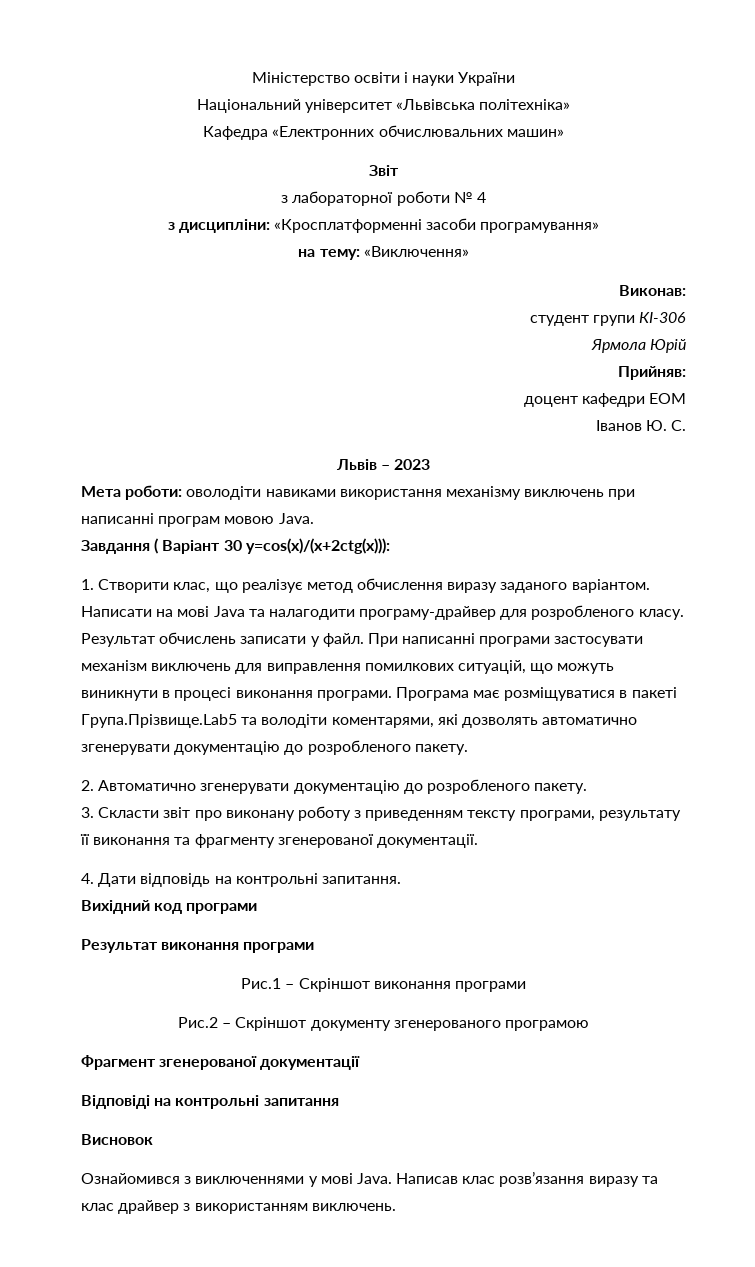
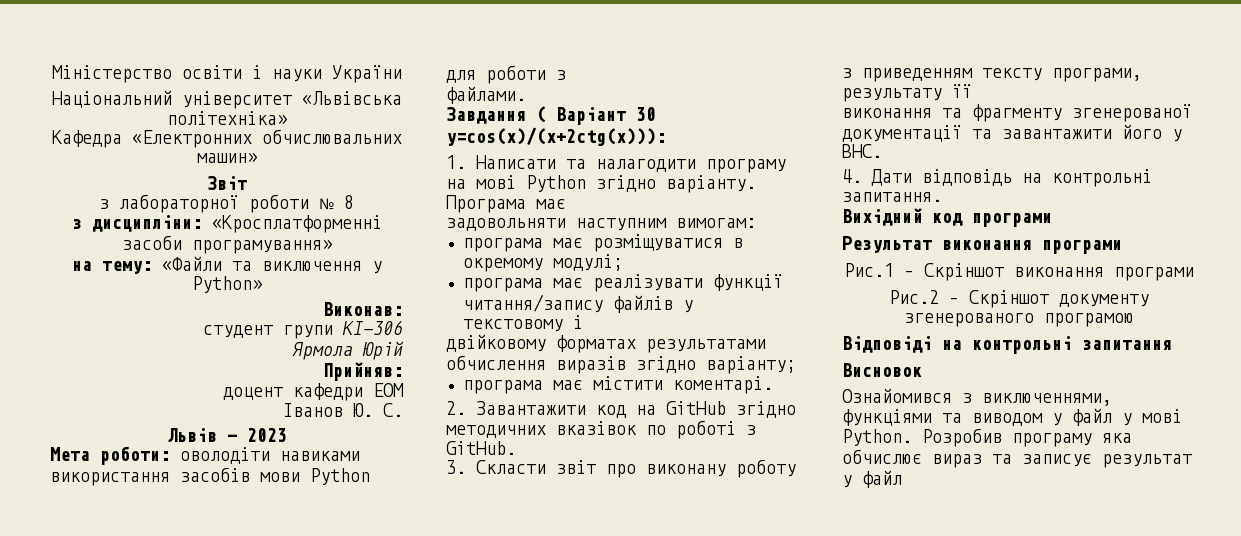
[476,192,486,203] 4 -> [344,195,354,209] 8
[363,246,469,257] «Виключення» -> [161,256,382,274] [191,276,262,293] «Файли та виключення у Python»
[445,486,636,500] [81,513,314,527] механізму виключень при написанні програм мовою Java. -> [180,467,370,485] [446,65,566,84] [446,86,526,104] засобів мови Python для роботи з // файлами.
[98,578,650,593] [81,605,684,620] [81,632,644,647] [81,660,615,674] [81,687,677,701] [81,714,638,728] [81,740,468,755] [81,779,588,794] Створити клас, що реалізує метод обчислення виразу заданого варіантом. Написати на мові Java та налагодити програму-драйвер для розробленого класу. Результат обчислень записати у файл. При написанні програми застосувати механізм виключень для виправлення помилкових ситуацій, що можуть виникнути в процесі виконання програми. Програма має розміщуватися в пакеті Група.Прізвище.Lab5 та володіти коментарями, які дозволять автоматично згенерувати документацію до розробленого пакету. // 2. Автоматично згенерувати документацію до розробленого пакету. -> [476,155,786,173] [446,175,756,193] [446,195,566,213] [446,218,756,231] [462,234,743,252] [462,254,623,272] [462,274,783,292] [462,294,693,313] [462,315,583,332] [446,334,766,353] [446,355,796,374] [462,376,773,394] [446,401,796,418] [446,420,756,439] [446,441,516,455] Написати та налагодити програму на мові Python згідно варіанту. Програма має // задовольняти наступним вимогам: // програма має розміщуватися в окремому модулі; // програма має реалізувати функції читання/запису файлів у текстовому і // двійковому форматах результатами обчислення виразів згідно варіанту; // програма має містити коментарі. // 2. Завантажити код на GitHub згідно методичних вказівок по роботі з GitHub.
(90, 839) none -> (972, 91) //
[376,834,478,848] документації. -> [842,124,1182,142] [842,144,882,158] документації та завантажити його у ВНС.
[81,1055,361,1070] // Фрагмент згенерованої документації -> (1134, 320) none
[195,1171,658,1187] [81,1200,396,1214] виключеннями у мові Java. Написав клас розв’язання виразу та клас драйвер з використанням виключень. -> [982,393,1112,406] [842,408,1182,426] [842,428,1132,447] [842,449,1192,468] [842,470,902,488] виключеннями, функціями та виводом у файл у мові Python. Розробив програму яка обчислює вираз та записує результат у файл

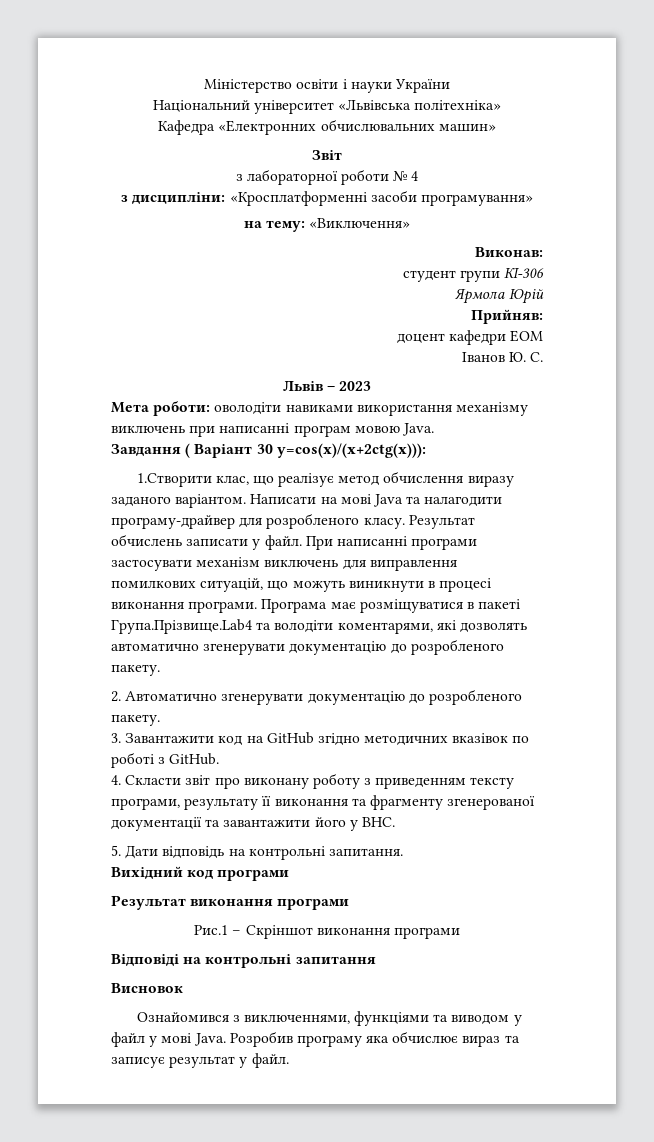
[344,195,354,209] 8 -> [411,171,419,181] 4
[161,256,382,274] [191,276,262,293] «Файли та виключення у Python» -> [309,218,411,228] «Виключення»
[180,467,370,485] [446,65,566,84] [446,86,526,104] засобів мови Python для роботи з // файлами. -> [455,402,528,416] [111,423,434,437] механізму виключень при написанні програм мовою Java.
[446,155,786,173] [446,175,756,193] [446,195,566,213] [446,218,756,231] [462,234,743,252] [462,254,623,272] [462,274,783,292] [462,294,693,313] [462,315,583,332] [446,334,766,353] [446,355,796,374] [462,376,773,394] [446,401,466,415] 1. Написати та налагодити програму на мові Python згідно варіанту. Програма має // задовольняти наступним вимогам: // програма має розміщуватися в окремому модулі; // програма має реалізувати функції читання/запису файлів у текстовому і // двійковому форматах результатами обчислення виразів згідно варіанту; // програма має містити коментарі. // 2. -> [136,471,514,487] [111,494,503,508] [111,513,475,529] [111,534,478,550] [111,557,457,571] [111,578,492,592] [111,599,521,613] [111,619,527,634] [111,639,504,655] [111,664,160,676] [111,689,522,705] [111,714,160,726] [111,733,121,743] 1.Створити клас, що реалізує метод обчислення виразу заданого варіантом. Написати на мові Java та налагодити програму-драйвер для розробленого класу. Результат обчислень записати у файл. При написанні програми застосувати механізм виключень для виправлення помилкових ситуацій, що можуть виникнути в процесі виконання програми. Програма має розміщуватися в пакеті Група.Прізвище.Lab4 та володіти коментарями, які дозволять автоматично згенерувати документацію до розробленого пакету. // 2. Автоматично згенерувати документацію до розробленого пакету. // 3.
[446,460,466,474] 3. -> [111,775,121,785] 4.
(972, 91) // -> (272, 801) none
[842,169,862,183] 4. -> [111,845,121,856] 5.
[888,290,1149,308] [903,313,1134,327] // Рис.2 – Скріншот документу згенерованого програмою -> (460, 933) none
[842,429,912,446] Python. -> [193,1033,226,1046] Java.
[862,470,902,488] файл -> [251,1053,289,1068] файл.

